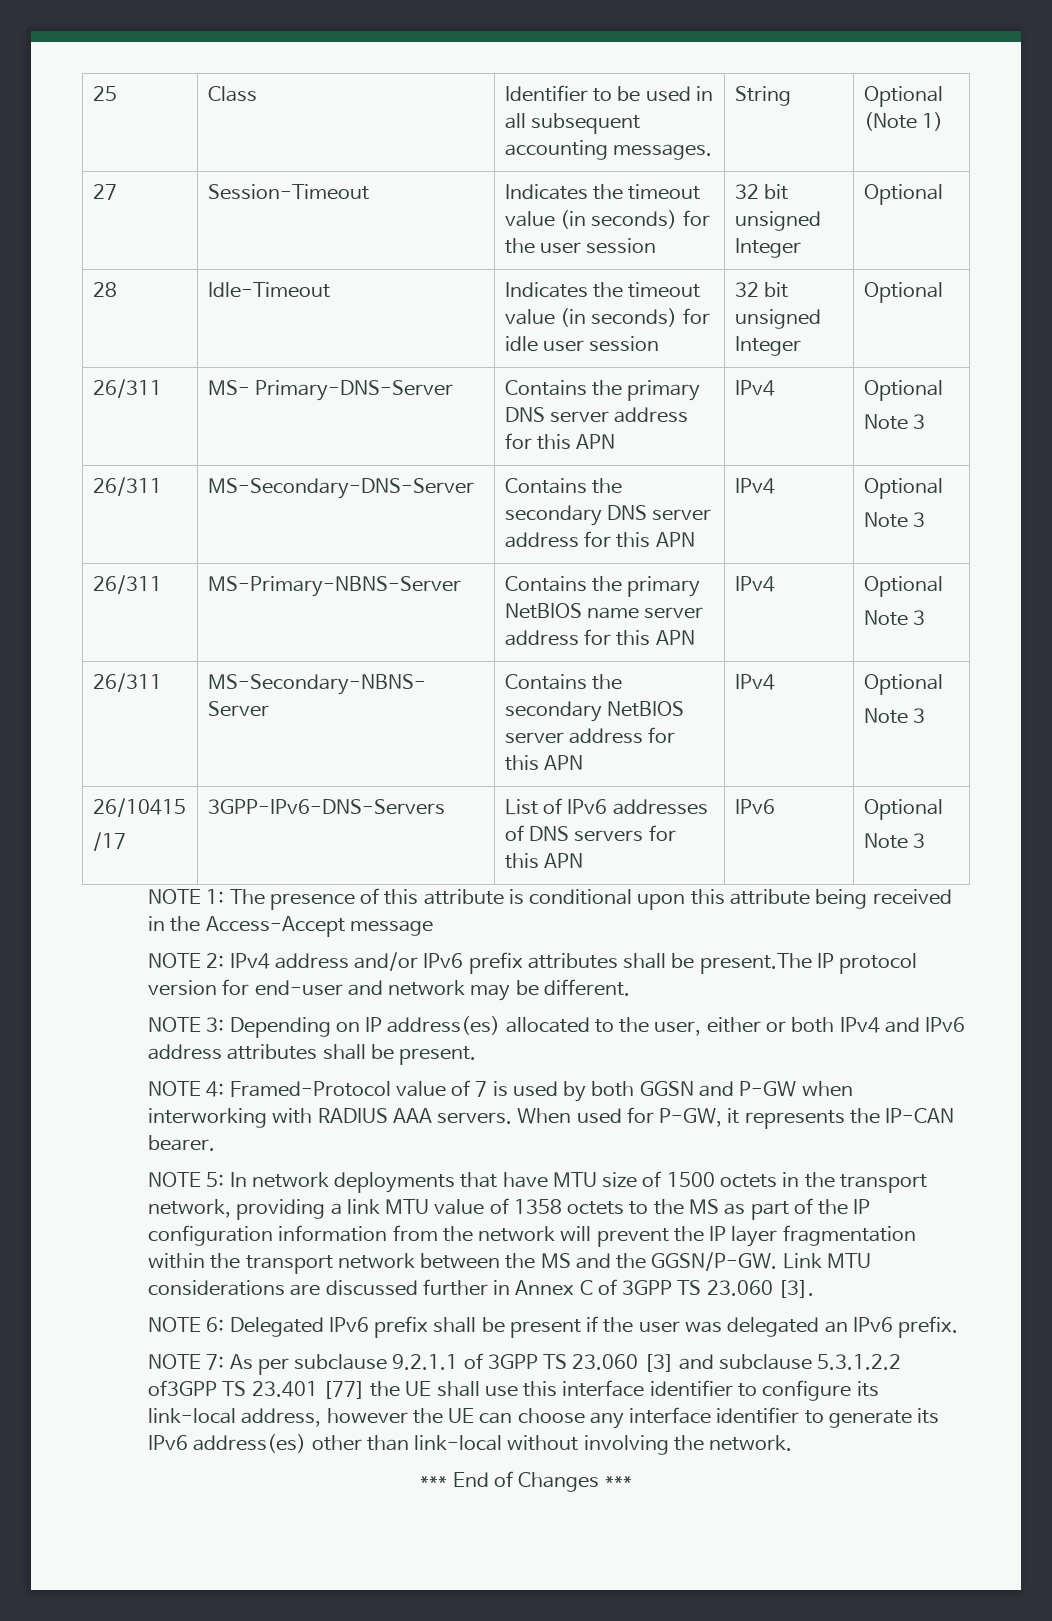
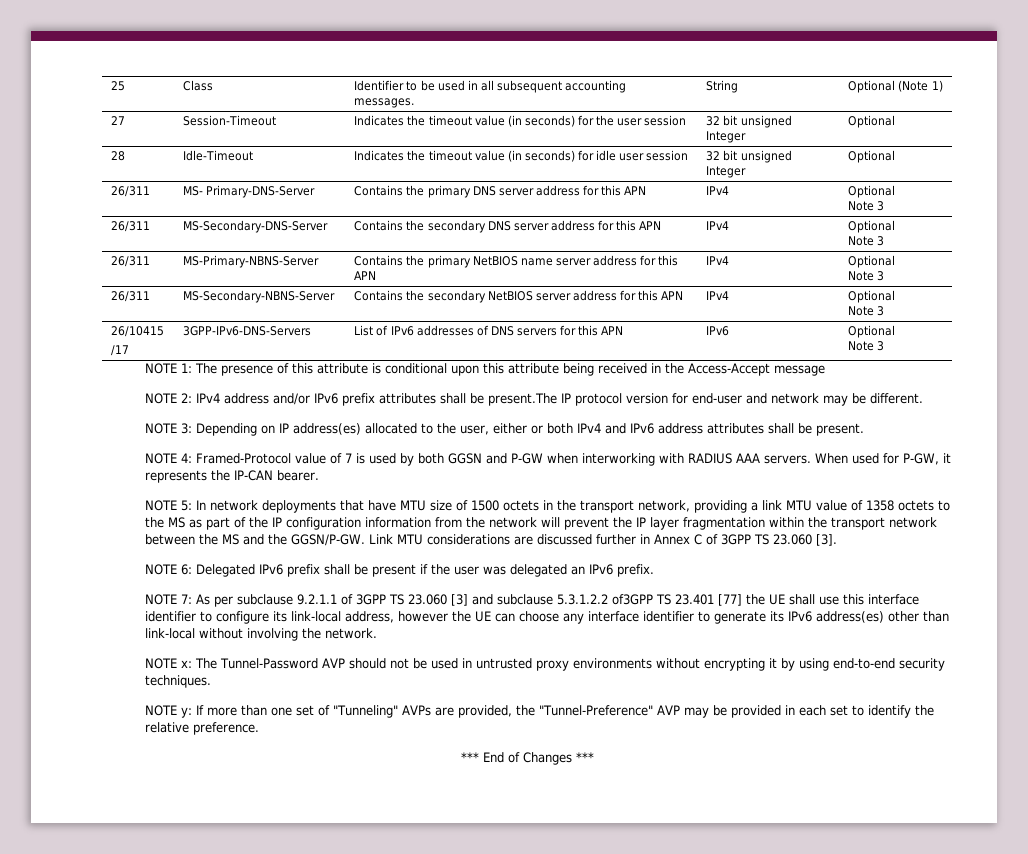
(793, 1443) none -> [144,658,945,671] [144,675,211,688] [144,705,934,718] [144,722,259,735] // NOTE x: The Tunnel-Password AVP should not be used in untrusted proxy environments without encrypting it by using end-to-end security techniques. // NOTE y: If more than one set of "Tunneling" AVPs are provided, the "Tunnel-Preference" AVP may be provided in each set to identify the relative preference.

